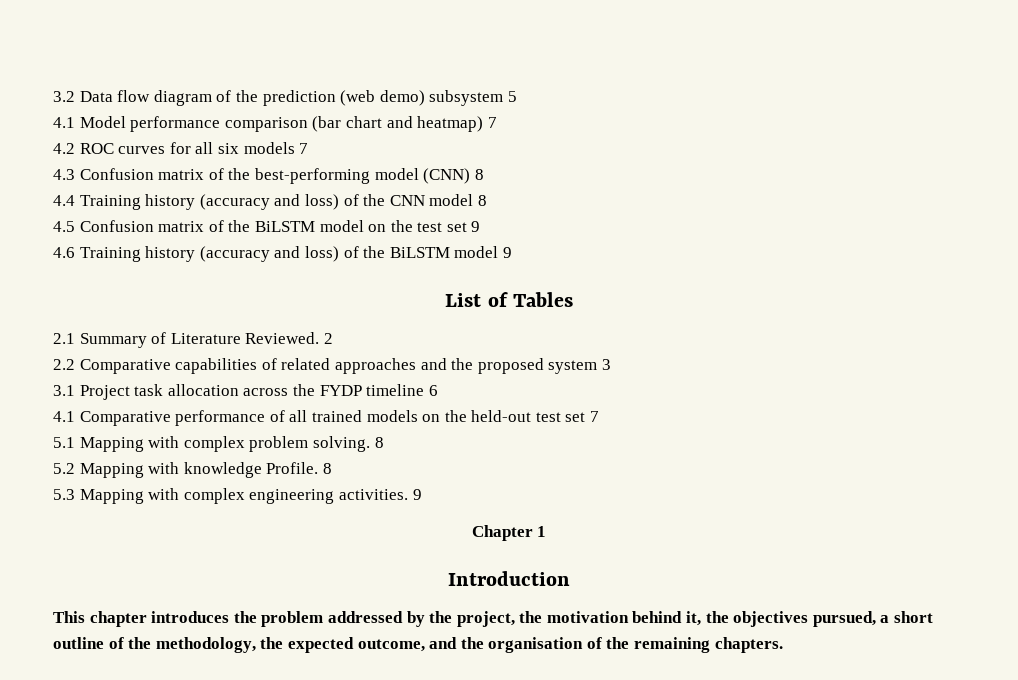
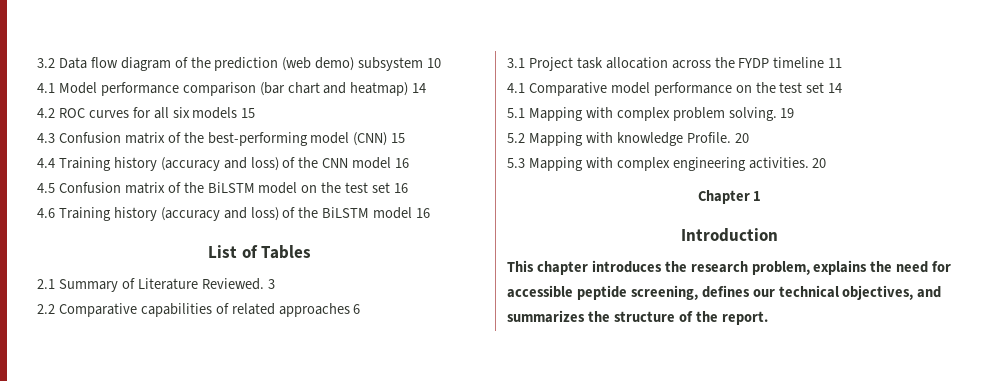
[507,91,517,102] 5 -> [427,58,442,68] 10
[487,117,497,128] 7 -> [412,83,427,93] 14
[299,143,309,154] 7 -> [241,108,256,118] 15
[474,169,484,180] 8 -> [391,133,406,143] 15
[477,195,487,206] 8 -> [395,158,410,168] 16
[471,221,481,232] 9 -> [394,183,409,193] 16
[502,247,512,258] 9 -> [416,208,431,218] 16
[323,333,333,344] 2 -> [267,279,275,289] 3
[420,358,611,374] and the proposed system 3 -> [353,304,361,314] 6
[428,385,438,396] 6 -> [828,58,843,68] 11
[175,410,600,426] performance of all trained models on the held-out test set 7 -> [610,82,843,96] model performance on the test set 14
[374,437,384,448] 8 -> [780,108,795,118] 19
[322,463,332,474] 8 -> [734,133,749,143] 20
[412,489,422,500] 9 -> [812,158,827,168] 20
[261,611,934,627] [53,637,783,653] problem addressed by the project, the motivation behind it, the objectives pursued, a short outline of the methodology, the expected outcome, and the organisation of the remaining chapters. -> [690,260,952,275] [507,285,942,300] [507,310,768,325] research problem, explains the need for accessible peptide screening, defines our technical objectives, and summarizes the structure of the report.

